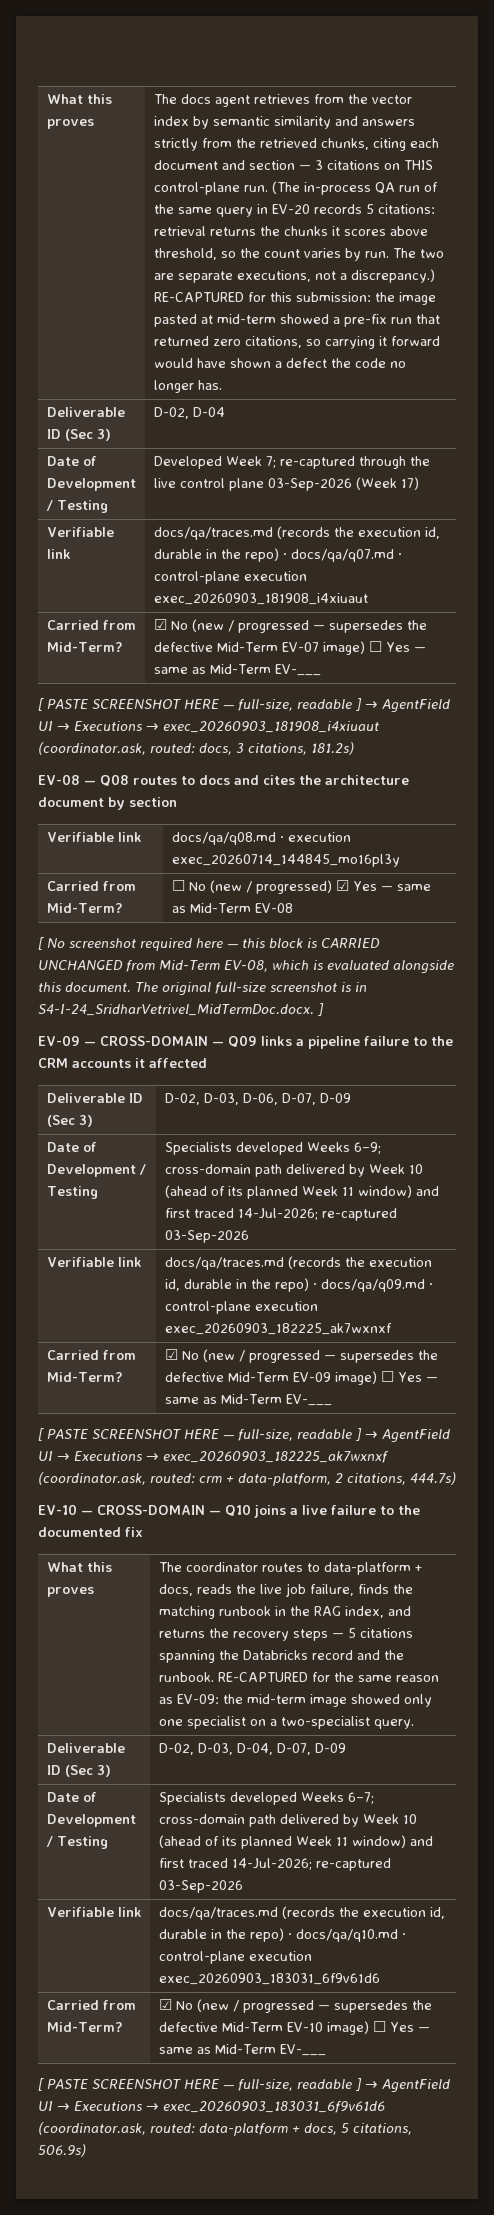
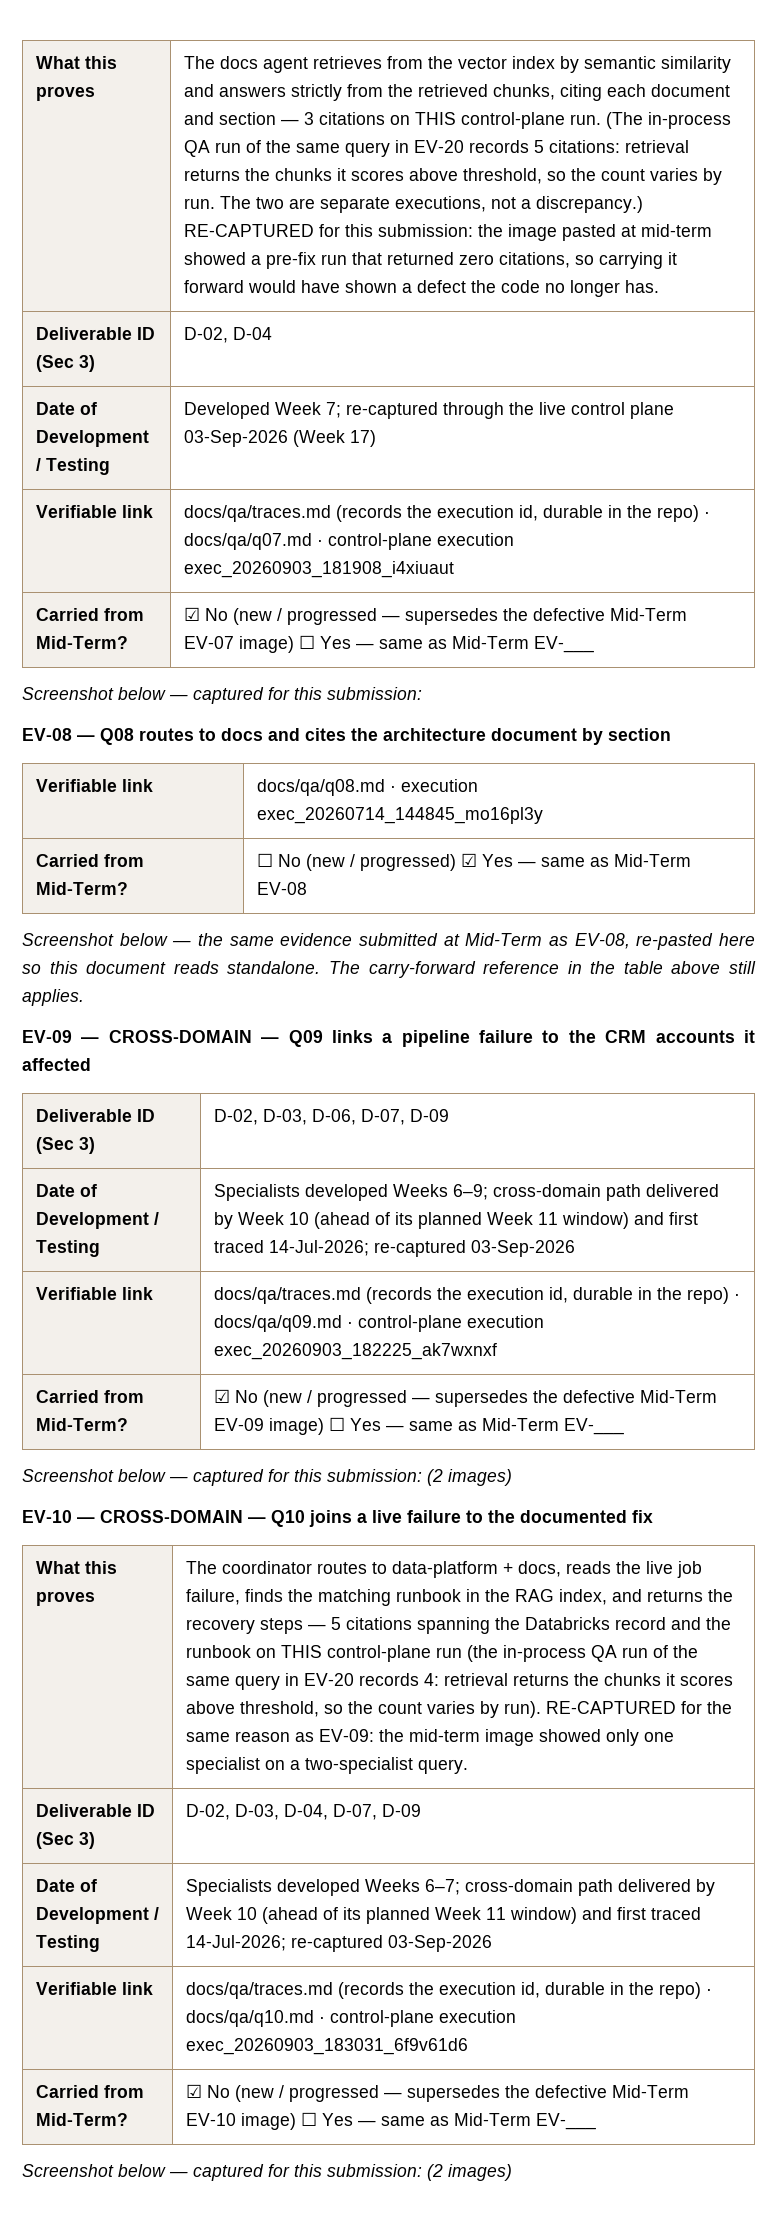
[38,698,450,713] [38,721,379,733] [38,742,354,755] [ PASTE SCREENSHOT HERE — full-size, readable ] → AgentField UI → Executions → exec_20260903_181908_i4xiuaut (coordinator.ask, routed: docs, 3 citations, 181.2s) -> [22,687,422,704] Screenshot below — captured for this submission:
[38,937,380,951] [38,960,454,974] [38,982,367,996] [38,1003,324,1016] [ No screenshot required here — this block is CARRIED UNCHANGED from Mid-Term EV-08, which is evaluated alongside this document. The original full-size screenshot is in S4-I-24_SridharVetrivel_MidTermDoc.docx. ] -> [22,933,755,950] [22,961,757,978] [22,989,84,1006] Screenshot below — the same evidence submitted at Mid-Term as EV-08, re-pasted here so this document reads standalone. The carry-forward reference in the table above still applies.
[38,1428,450,1443] [38,1451,389,1463] [38,1472,456,1486] [ PASTE SCREENSHOT HERE — full-size, readable ] → AgentField UI → Executions → exec_20260903_182225_ak7wxnxf (coordinator.ask, routed: crm + data-platform, 2 citations, 444.7s) -> [22,1469,512,1486] Screenshot below — captured for this submission: (2 images)
[158,1672,214,1682] runbook. -> [185,1645,698,1662] [185,1673,733,1690] [185,1701,541,1718] runbook on THIS control-plane run (the in-process QA run of the same query in EV-20 records 4: retrieval returns the chunks it scores above threshold, so the count varies by run).
[38,2078,450,2093] [38,2101,385,2113] [38,2122,412,2136] [38,2144,86,2157] [ PASTE SCREENSHOT HERE — full-size, readable ] → AgentField UI → Executions → exec_20260903_183031_6f9v61d6 (coordinator.ask, routed: data-platform + docs, 5 citations, 506.9s) -> [22,2164,512,2181] Screenshot below — captured for this submission: (2 images)

